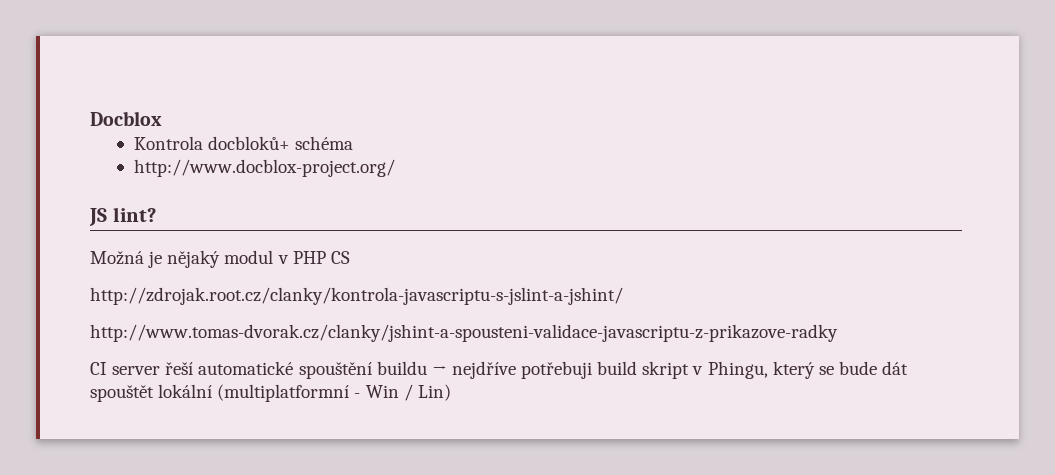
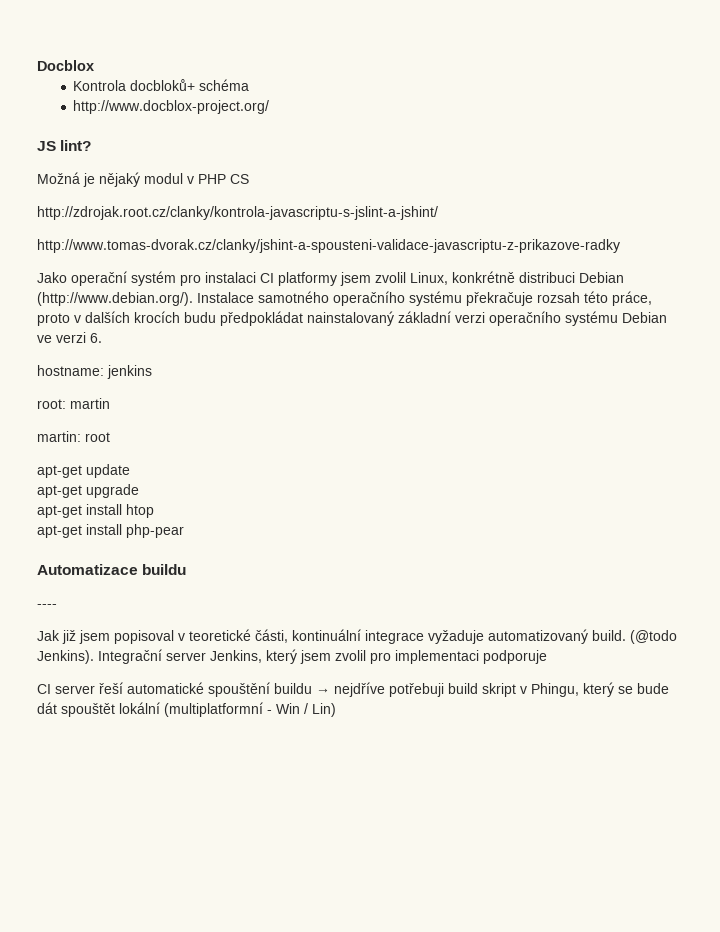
(838, 333) none -> [37,271,624,286] [37,291,652,306] [37,311,667,326] [37,332,102,343] [37,365,152,379] [37,398,110,409] [37,431,110,442] [37,464,130,478] [37,484,139,498] [37,504,154,518] [37,524,184,538] [37,564,187,575] [37,604,57,608] [37,629,677,644] [37,649,547,664] // Jako operační systém pro instalaci CI platformy jsem zvolil Linux, konkrétně distribuci Debian (http://www.debian.org/). Instalace samotného operačního systému překračuje rozsah této práce, proto v dalších krocích budu předpokládat nainstalovaný základní verzi operačního systému Debian ve verzi 6. // hostname: jenkins // root: martin // martin: root // apt-get update // apt-get upgrade // apt-get install htop // apt-get install php-pear // Automatizace buildu // ---- // Jak již jsem popisoval v teoretické části, kontinuální integrace vyžaduje automatizovaný build. (@todo Jenkins). Integrační server Jenkins, který jsem zvolil pro implementaci podporuje

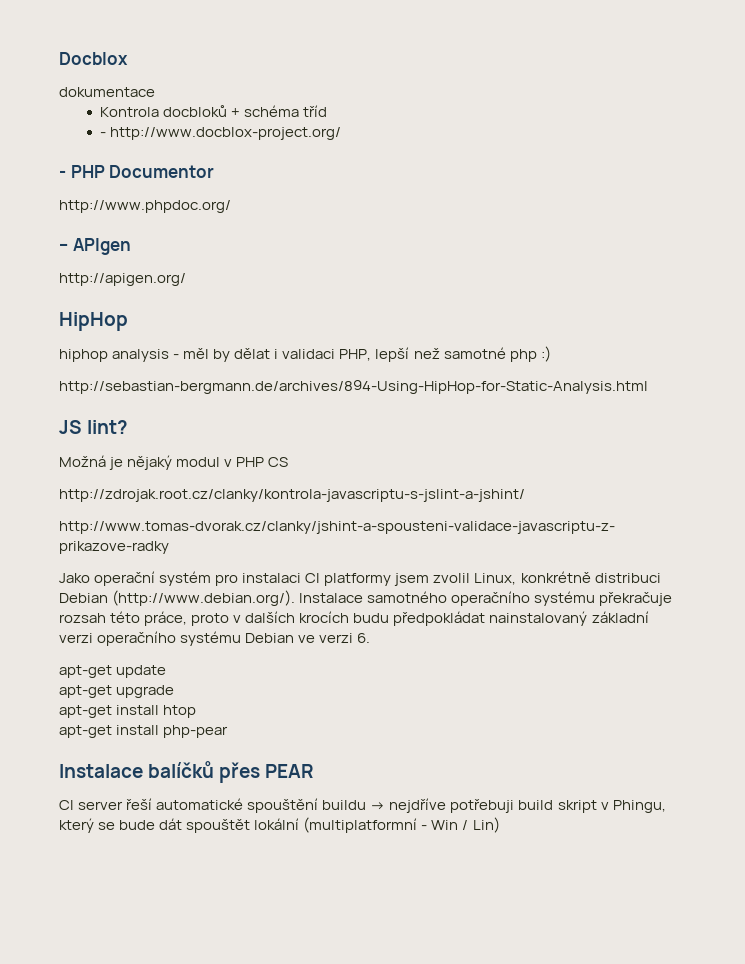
(94, 65) none -> [59,87,155,97] // dokumentace
[130,79,196,91] docbloků+ -> [163,105,241,117] docbloků +
(250, 85) // -> [303,105,328,117] [100,132,107,137] tříd // -
(270, 107) none -> [59,165,215,178] [59,200,231,213] [59,238,131,255] [59,273,186,286] [59,312,128,331] [59,346,551,362] [59,380,648,394] // - PHP Documentor // http://www.phpdoc.org/ // – APIgen // http://apigen.org/ // HipHop // hiphop analysis - měl by dělat i validaci PHP, lepší než samotné php :) // http://sebastian-bergmann.de/archives/894-Using-HipHop-for-Static-Analysis.html
[37,365,152,379] [37,398,110,409] [37,431,110,442] // hostname: jenkins // root: martin // martin: root -> (371, 638) none
[37,564,187,575] [37,604,57,608] [37,629,677,644] [37,649,547,664] Automatizace buildu // ---- // Jak již jsem popisoval v teoretické části, kontinuální integrace vyžaduje automatizovaný build. (@todo Jenkins). Integrační server Jenkins, který jsem zvolil pro implementaci podporuje -> [59,761,315,783] Instalace balíčků přes PEAR

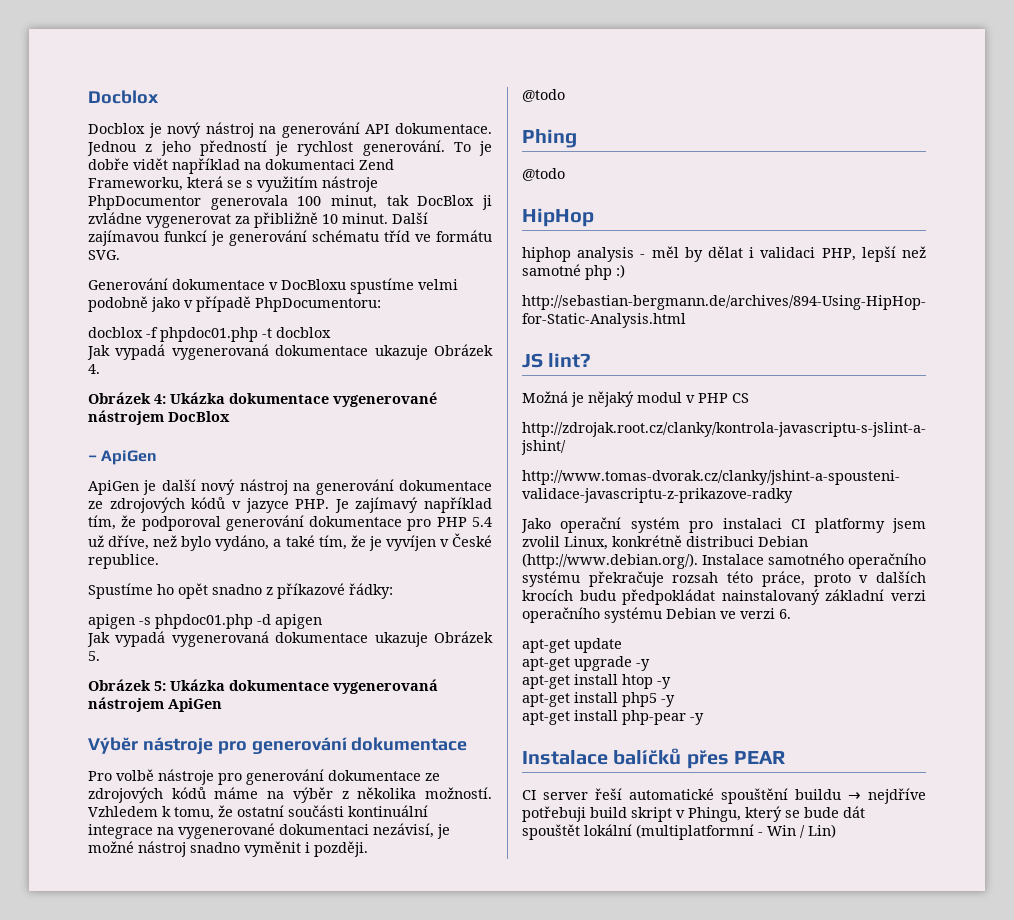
[59,87,155,97] [100,105,328,117] [100,127,342,140] [59,165,215,178] [59,200,231,213] [59,238,131,255] [59,273,186,286] dokumentace // Kontrola docbloků + schéma tříd // - http://www.docblox-project.org/ // - PHP Documentor // http://www.phpdoc.org/ // – APIgen // http://apigen.org/ -> [88,122,492,138] [87,140,492,156] [88,158,394,174] [88,176,378,192] [88,195,493,210] [88,212,428,228] [88,230,492,246] [88,250,120,260] [88,278,458,294] [88,296,381,312] [88,327,331,342] [87,344,493,360] [88,364,100,374] [88,392,437,407] [88,410,230,425] [88,450,158,465] [88,479,492,495] [88,497,492,513] [88,515,492,531] [88,533,492,551] [88,554,159,569] [88,583,393,599] [88,614,322,629] [87,631,493,647] [88,651,100,661] [88,679,438,694] [88,697,222,712] [88,737,468,754] [88,769,440,785] [88,787,493,803] [88,805,428,820] [88,823,450,839] [88,841,368,857] [522,89,565,102] [522,129,577,148] [522,168,565,181] Docblox je nový nástroj na generování API dokumentace. Jednou z jeho předností je rychlost generování. To je dobře vidět například na dokumentaci Zend Frameworku, která se s využitím nástroje PhpDocumentor generovala 100 minut, tak DocBlox ji zvládne vygenerovat za přibližně 10 minut. Další zajímavou funkcí je generování schématu tříd ve formátu SVG. // Generování dokumentace v DocBloxu spustíme velmi podobně jako v případě PhpDocumentoru: // docblox -f phpdoc01.php -t docblox // Jak vypadá vygenerovaná dokumentace ukazuje Obrázek 4. // Obrázek 4: Ukázka dokumentace vygenerované nástrojem DocBlox // – ApiGen // ApiGen je další nový nástroj na generování dokumentace ze zdrojových kódů v jazyce PHP. Je zajímavý například tím, že podporoval generování dokumentace pro PHP 5.4 už dříve, než bylo vydáno, a také tím, že je vyvíjen v České republice. // Spustíme ho opět snadno z příkazové řádky: // apigen -s phpdoc01.php -d apigen // Jak vypadá vygenerovaná dokumentace ukazuje Obrázek 5. // Obrázek 5: Ukázka dokumentace vygenerovaná nástrojem ApiGen // Výběr nástroje pro generování dokumentace // Pro volbě nástroje pro generování dokumentace ze zdrojových kódů máme na výběr z několika možností. Vzhledem k tomu, že ostatní součásti kontinuální integrace na vygenerované dokumentaci nezávisí, je možné nástroj snadno vyměnit i později. // @todo // Phing // @todo
(175, 691) none -> [636,659,650,671] -y
(197, 711) none -> [657,677,671,689] [522,692,675,707] -y // apt-get install php5 -y
(229, 731) none -> [690,713,704,725] -y

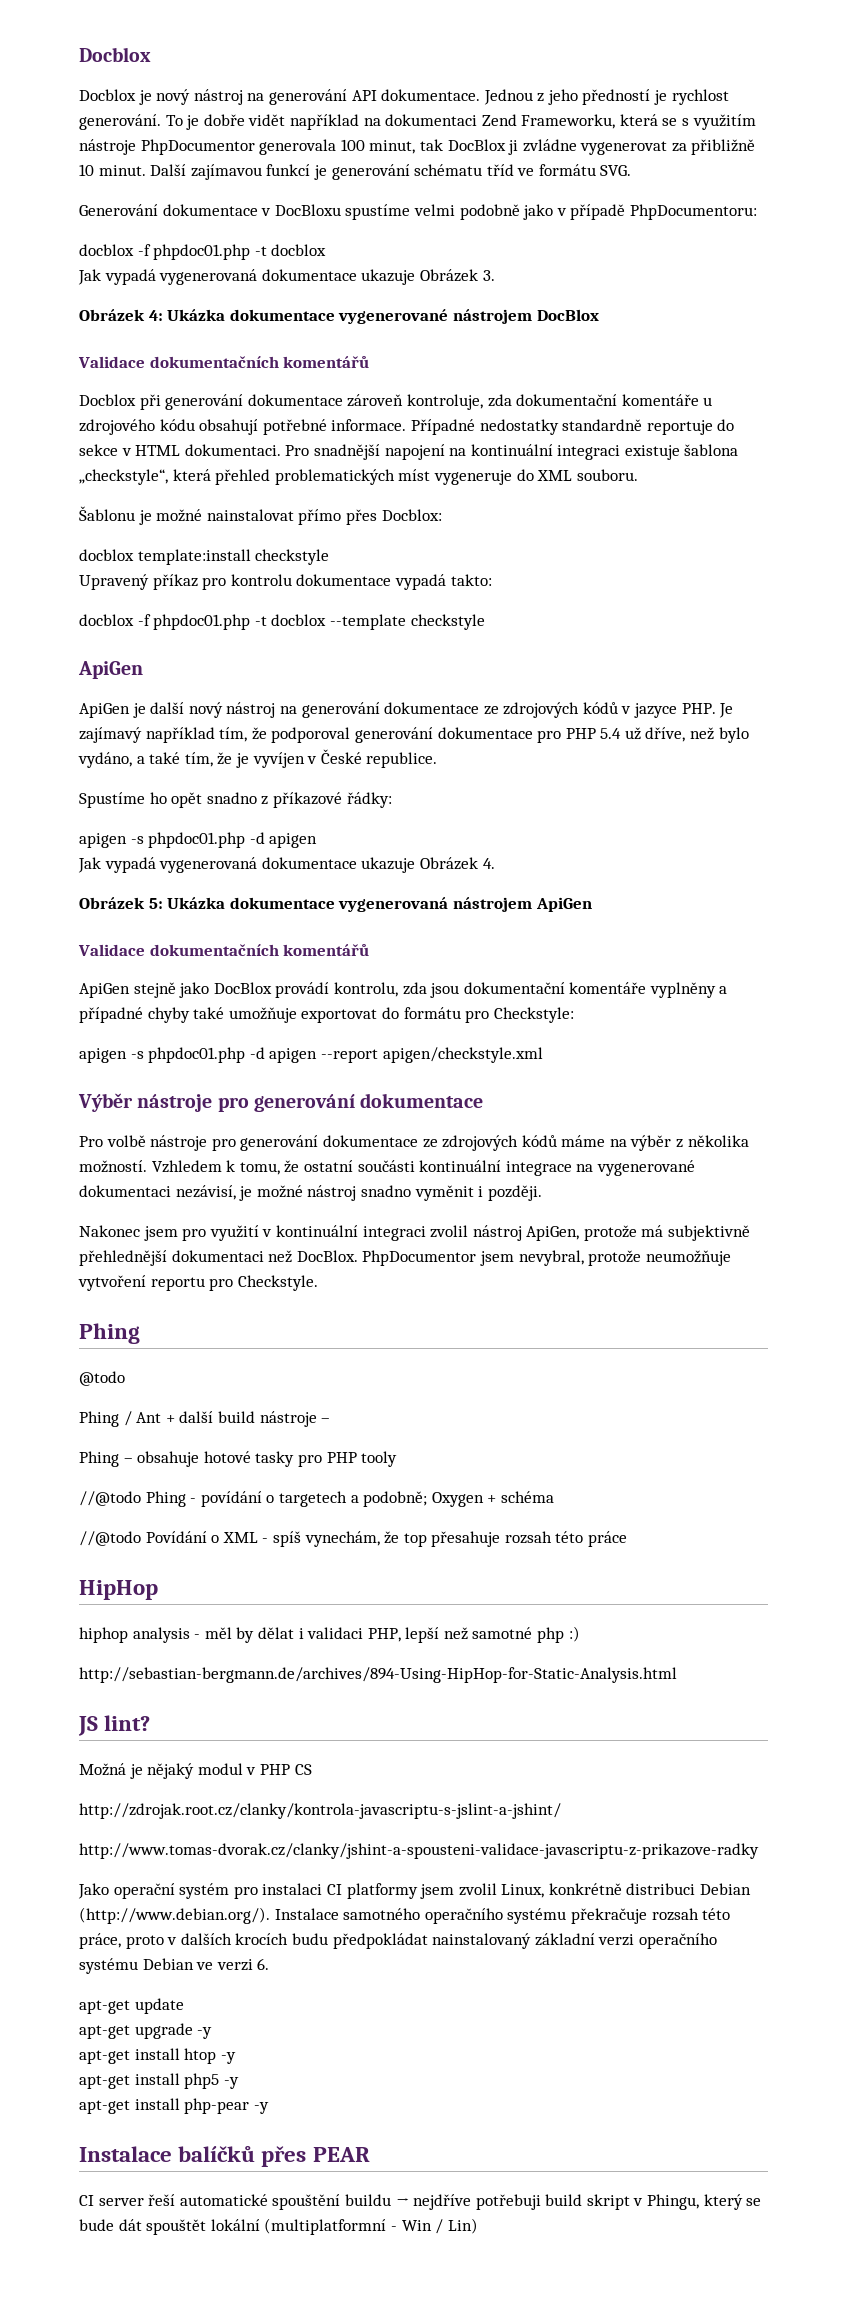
[88,364,100,374] 4. -> [482,270,495,281] 3.
[88,455,97,461] – -> [78,356,370,368] [79,394,713,410] [79,419,735,435] [79,444,739,460] [79,469,638,485] [79,506,442,525] [79,549,330,565] [79,574,492,590] [79,614,485,630] Validace dokumentačních komentářů // Docblox při generování dokumentace zároveň kontroluje, zda dokumentační komentáře u zdrojového kódu obsahují potřebné informace. Případné nedostatky standardně reportuje do sekce v HTML dokumentaci. Pro snadnější napojení na kontinuální integraci existuje šablona „checkstyle“, která přehled problematických míst vygeneruje do XML souboru. // Šablonu je možné nainstalovat přímo přes Docblox: // docblox template:install checkstyle // Upravený příkaz pro kontrolu dokumentace vypadá takto: // docblox -f phpdoc01.php -t docblox --template checkstyle //
[88,651,100,661] 5. -> [482,858,495,869] 4.
(222, 705) none -> [78,944,370,956] [79,982,728,998] [79,1007,574,1023] [79,1047,543,1063] // Validace dokumentačních komentářů // ApiGen stejně jako DocBlox provádí kontrolu, zda jsou dokumentační komentáře vyplněny a případné chyby také umožňuje exportovat do formátu pro Checkstyle: // apigen -s phpdoc01.php -d apigen --report apigen/checkstyle.xml
[522,89,565,102] [522,129,577,148] [522,168,565,181] @todo // Phing // @todo -> [79,1225,751,1241] [79,1250,731,1266] [78,1275,318,1291] [79,1323,140,1344] [79,1371,125,1386] [79,1411,331,1427] [79,1451,398,1467] [79,1491,554,1507] [79,1531,628,1547] Nakonec jsem pro využití v kontinuální integraci zvolil nástroj ApiGen, protože má subjektivně přehlednější dokumentaci než DocBlox. PhpDocumentor jsem nevybral, protože neumožňuje vytvoření reportu pro Checkstyle. // Phing // @todo // Phing / Ant + další build nástroje – // Phing – obsahuje hotové tasky pro PHP tooly // //@todo Phing - povídání o targetech a podobně; Oxygen + schéma // //@todo Povídání o XML - spíš vynechám, že top přesahuje rozsah této práce

